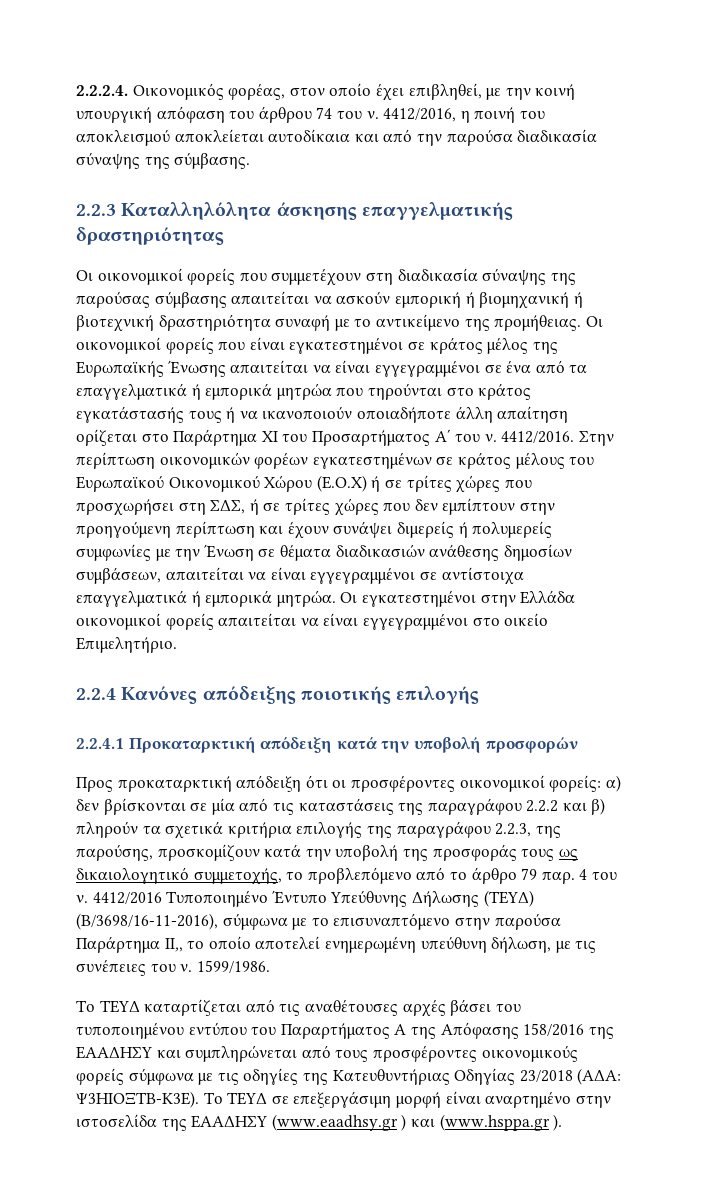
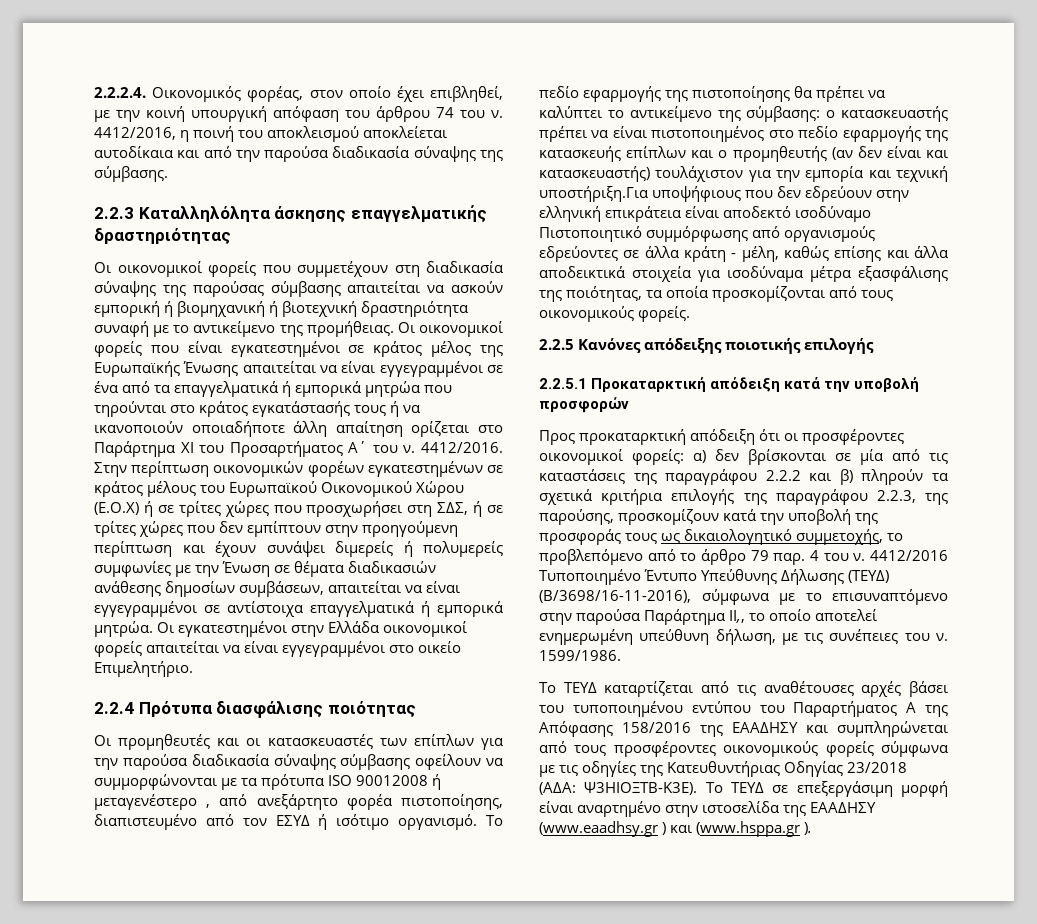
(116, 694) none -> [138,701,416,718] [94,734,504,750] [94,754,503,770] [94,774,442,790] [94,794,503,810] [94,814,504,830] [539,86,886,102] [539,106,948,122] [539,126,948,142] [539,146,948,162] [539,166,948,182] [539,186,910,202] [539,206,872,222] [539,226,876,242] [539,246,948,262] [539,266,948,282] [539,286,894,302] [539,306,691,322] [539,339,574,350] Πρότυπα διασφάλισης ποιότητας // Οι προμηθευτές και οι κατασκευαστές των επίπλων για την παρούσα διαδικασία σύναψης σύμβασης οφείλουν να συμμορφώνονται με τα πρότυπα ISO 90012008 ή μεταγενέστερο , από ανεξάρτητο φορέα πιστοποίησης, διαπιστευμένο από τον ΕΣΥΔ ή ισότιμο οργανισμό. Το πεδίο εφαρμογής της πιστοποίησης θα πρέπει να καλύπτει το αντικείμενο της σύμβασης: ο κατασκευαστής πρέπει να είναι πιστοποιημένος στο πεδίο εφαρμογής της κατασκευής επίπλων και ο προμηθευτής (αν δεν είναι και κατασκευαστής) τουλάχιστον για την εμπορία και τεχνική υποστήριξη.Για υποψήφιους που δεν εδρεύουν στην ελληνική επικράτεια είναι αποδεκτό ισοδύναμο Πιστοποιητικό συμμόρφωσης από οργανισμούς εδρεύοντες σε άλλα κράτη ‐ μέλη, καθώς επίσης και άλλα αποδεικτικά στοιχεία για ισοδύναμα μέτρα εξασφάλισης της ποιότητας, τα οποία προσκομίζονται από τους οικονομικούς φορείς. // 2.2.5
[76,738,124,749] 2.2.4.1 -> [539,378,587,389] 2.2.5.1

